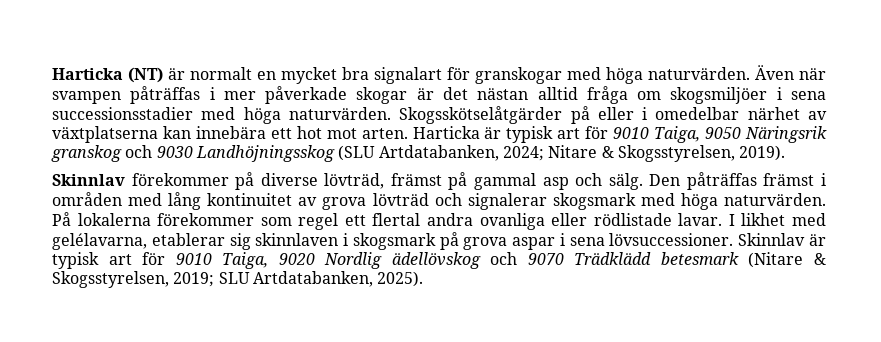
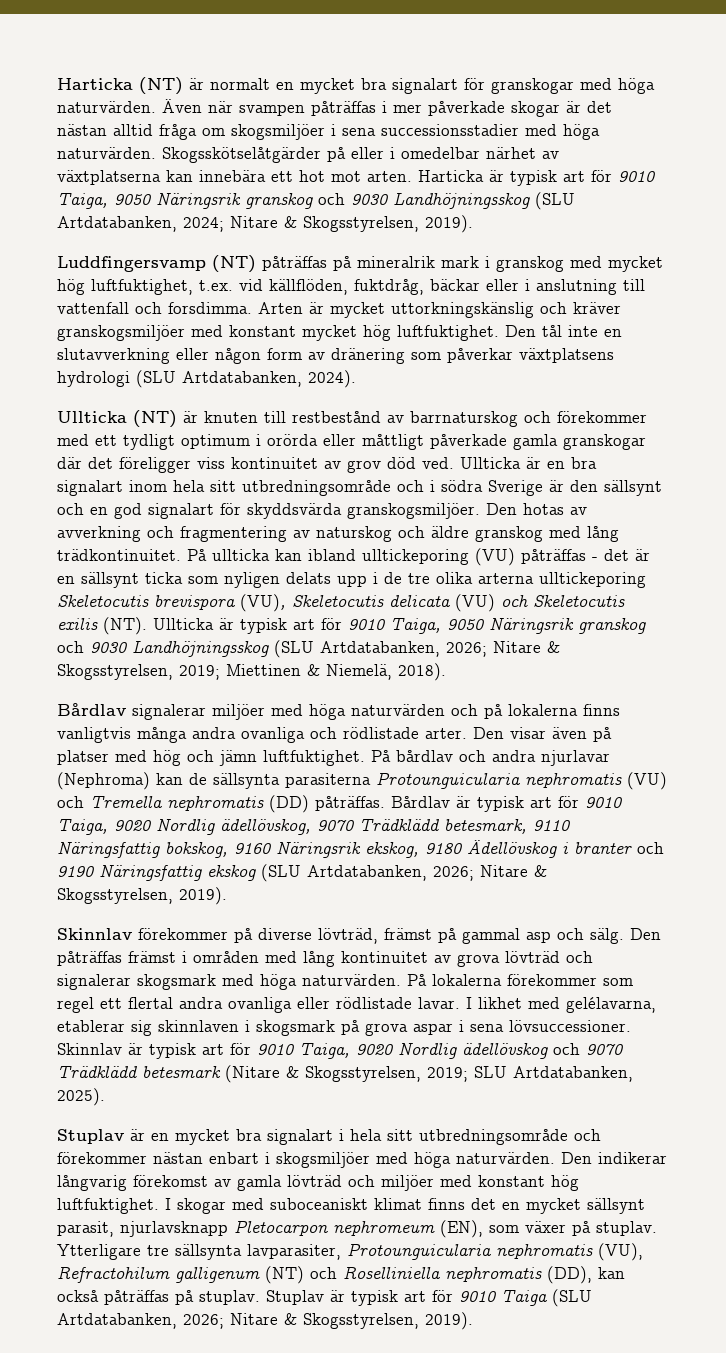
(786, 153) none -> [57,255,663,273] [57,279,645,295] [57,302,621,318] [57,325,622,341] [57,348,614,364] [57,370,356,388] [57,410,647,428] [57,434,646,450] [57,457,597,473] [57,480,662,496] [57,503,587,519] [57,526,619,542] [57,548,650,566] [57,572,646,588] [57,594,625,612] [57,617,646,635] [57,640,560,658] [57,663,446,681] [57,703,620,720] [57,727,612,743] [57,750,610,766] [57,772,667,790] [57,795,622,813] [57,818,570,835] [57,840,664,858] [57,864,547,882] [57,887,227,905] // Luddfingersvamp (NT) påträffas på mineralrik mark i granskog med mycket hög luftfuktighet, t.ex. vid källflöden, fuktdråg, bäckar eller i anslutning till vattenfall och forsdimma. Arten är mycket uttorkningskänslig och kräver granskogsmiljöer med konstant mycket hög luftfuktighet. Den tål inte en slutavverkning eller någon form av dränering som påverkar växtplatsens hydrologi (SLU Artdatabanken, 2024). // Ullticka (NT) är knuten till restbestånd av barrnaturskog och förekommer med ett tydligt optimum i orörda eller måttligt påverkade gamla granskogar där det föreligger viss kontinuitet av grov död ved. Ullticka är en bra signalart inom hela sitt utbredningsområde och i södra Sverige är den sällsynt och en god signalart för skyddsvärda granskogsmiljöer. Den hotas av avverkning och fragmentering av naturskog och äldre granskog med lång trädkontinuitet. På ullticka kan ibland ulltickeporing (VU) påträffas - det är en sällsynt ticka som nyligen delats upp i de tre olika arterna ulltickeporing Skeletocutis brevispora (VU), Skeletocutis delicata (VU) och Skeletocutis exilis (NT). Ullticka är typisk art för 9010 Taiga, 9050 Näringsrik granskog och 9030 Landhöjningsskog (SLU Artdatabanken, 2026; Nitare & Skogsstyrelsen, 2019; Miettinen & Niemelä, 2018). // Bårdlav signalerar miljöer med höga naturvärden och på lokalerna finns vanligtvis många andra ovanliga och rödlistade arter. Den visar även på platser med hög och jämn luftfuktighet. På bårdlav och andra njurlavar (Nephroma) kan de sällsynta parasiterna Protounguicularia nephromatis (VU) och Tremella nephromatis (DD) påträffas. Bårdlav är typisk art för 9010 Taiga, 9020 Nordlig ädellövskog, 9070 Trädklädd betesmark, 9110 Näringsfattig bokskog, 9160 Näringsrik ekskog, 9180 Ädellövskog i branter och 9190 Näringsfattig ekskog (SLU Artdatabanken, 2026; Nitare & Skogsstyrelsen, 2019).
(424, 279) none -> [57,1129,601,1145] [57,1152,667,1168] [57,1175,579,1191] [57,1198,645,1214] [57,1220,657,1238] [57,1243,643,1261] [57,1266,625,1284] [57,1289,592,1307] [57,1312,473,1330] // Stuplav är en mycket bra signalart i hela sitt utbredningsområde och förekommer nästan enbart i skogsmiljöer med höga naturvärden. Den indikerar långvarig förekomst av gamla lövträd och miljöer med konstant hög luftfuktighet. I skogar med suboceaniskt klimat finns det en mycket sällsynt parasit, njurlavsknapp Pletocarpon nephromeum (EN), som växer på stuplav. Ytterligare tre sällsynta lavparasiter, Protounguicularia nephromatis (VU), Refractohilum galligenum (NT) och Roselliniella nephromatis (DD), kan också påträffas på stuplav. Stuplav är typisk art för 9010 Taiga (SLU Artdatabanken, 2026; Nitare & Skogsstyrelsen, 2019).

